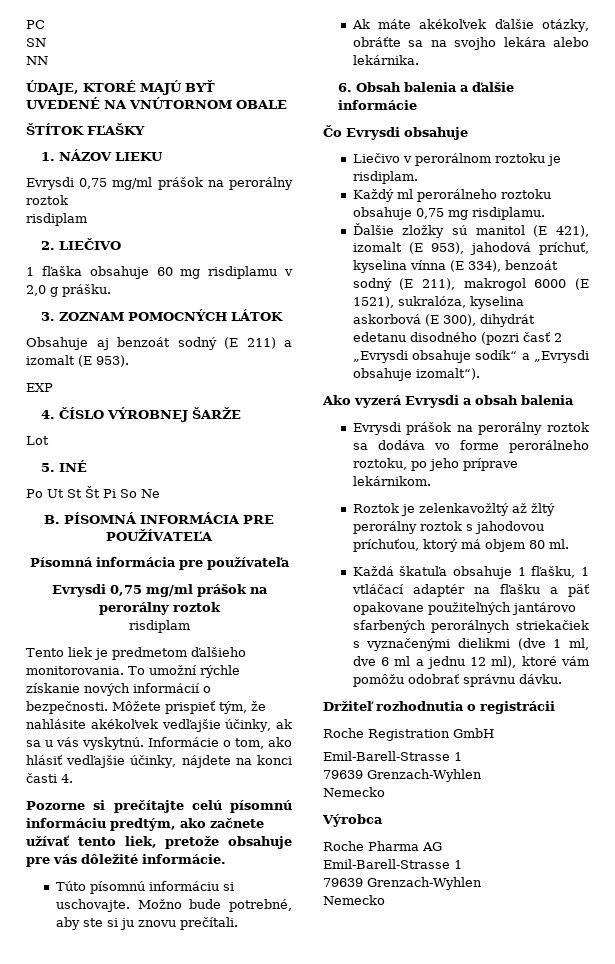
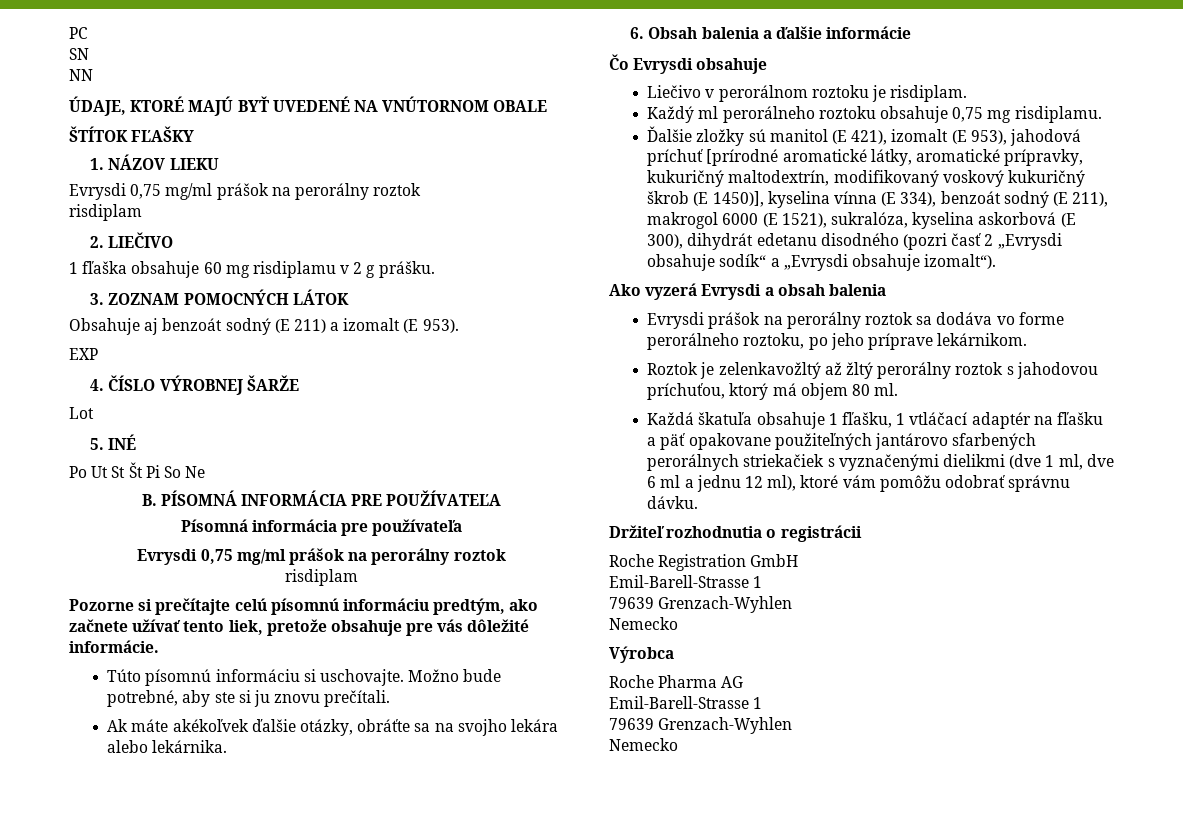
[26,285,46,296] 2,0 -> [353,262,363,274] 2
[26,647,246,660] [26,665,240,678] [26,683,211,696] [26,701,266,714] [26,719,292,732] [26,737,292,750] [26,755,292,768] [26,773,73,783] // Tento liek je predmetom ďalšieho monitorovania. To umožní rýchle získanie nových informácií o bezpečnosti. Môžete prispieť tým, že nahlásite akékoľvek vedľajšie účinky, ak sa u vás vyskytnú. Informácie o tom, ako hlásiť vedľajšie účinky, nájdete na konci časti 4. -> (358, 577) none
[539,242,589,255] príchuť, -> [647,149,1084,166] [647,170,1085,187] [647,191,764,207] príchuť [prírodné aromatické látky, aromatické prípravky, kukuričný maltodextrín, modifikovaný voskový kukuričný škrob (E 1450)],

